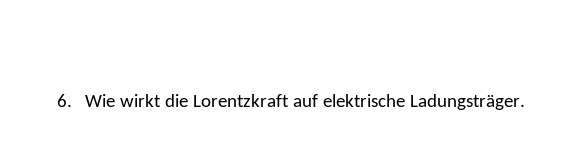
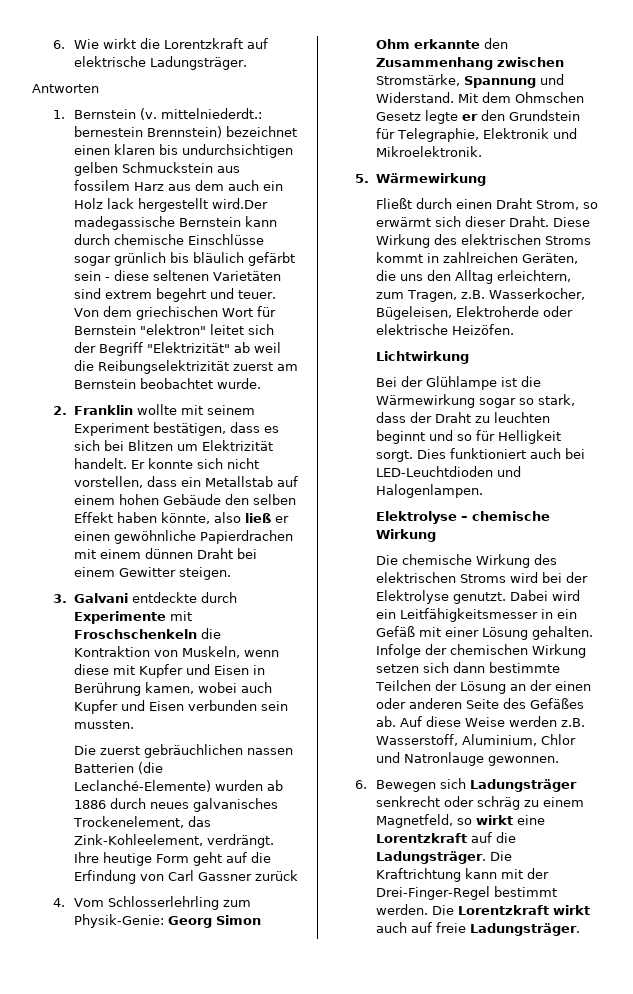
(526, 102) none -> [32,84,99,93] [53,108,263,120] [74,126,298,138] [74,144,294,158] [74,162,241,176] [74,180,284,191] [74,198,269,212] [74,216,278,230] [74,234,265,245] [74,252,296,266] [74,270,282,281] [74,288,277,302] [74,306,277,320] [74,324,275,335] [74,342,282,356] [74,360,299,374] [74,378,262,389] [53,404,256,415] [74,422,280,436] [74,440,274,451] [74,458,260,469] [74,476,299,488] [74,494,297,505] [74,512,290,524] [74,530,294,544] [74,548,258,559] [74,567,232,580] [53,592,238,603] [74,611,193,624] [74,628,222,639] [74,646,280,658] [74,664,266,678] [74,682,273,696] [74,700,289,714] [74,720,135,729] [74,744,294,758] [74,762,164,774] [74,780,284,792] [74,798,279,812] [73,816,212,828] [74,834,275,848] [74,852,272,866] [74,870,299,884] [53,896,252,910] [74,914,262,928] [376,38,509,49] [376,57,565,70] [376,74,565,88] [376,92,585,103] [376,110,581,124] [376,128,578,142] [376,146,483,157] [355,173,487,186] [376,198,599,210] [376,216,591,227] [376,234,592,248] [376,252,579,264] [376,270,572,284] [376,288,586,302] [376,306,574,320] [376,324,515,335] [376,351,470,364] [376,376,542,390] [376,394,576,408] [376,412,551,423] [376,430,562,444] [376,448,586,462] [376,466,522,477] [376,484,484,498] [376,511,551,524] [376,529,437,542] [376,554,558,568] [376,572,589,583] [376,590,581,604] [376,608,578,622] [376,626,594,640] [376,644,587,658] [376,662,561,673] [375,680,592,694] [376,698,585,709] [376,716,586,727] [376,734,577,746] [376,752,560,766] [355,778,578,792] [376,796,585,810] [376,814,546,828] [376,832,517,843] [376,851,513,864] [376,868,550,882] [376,886,558,900] [376,904,591,915] [376,922,581,936] // Antworten // 1. Bernstein (v. mittelniederdt.: bernestein Brennstein) bezeichnet einen klaren bis undurchsichtigen gelben Schmuckstein aus fossilem Harz aus dem auch ein Holz lack hergestellt wird.Der madegassische Bernstein kann durch chemische Einschlüsse sogar grünlich bis bläulich gefärbt sein - diese seltenen Varietäten sind extrem begehrt und teuer. Von dem griechischen Wort für Bernstein "elektron" leitet sich der Begriff "Elektrizität" ab weil die Reibungselektrizität zuerst am Bernstein beobachtet wurde. // 2. Franklin wollte mit seinem Experiment bestätigen, dass es sich bei Blitzen um Elektrizität handelt. Er konnte sich nicht vorstellen, dass ein Metallstab auf einem hohen Gebäude den selben Effekt haben könnte, also ließ er einen gewöhnliche Papierdrachen mit einem dünnen Draht bei einem Gewitter steigen. // 3. Galvani entdeckte durch Experimente mit Froschschenkeln die Kontraktion von Muskeln, wenn diese mit Kupfer und Eisen in Berührung kamen, wobei auch Kupfer und Eisen verbunden sein mussten. // Die zuerst gebräuchlichen nassen Batterien (die Leclanché-Elemente) wurden ab 1886 durch neues galvanisches Trockenelement, das Zink-Kohleelement, verdrängt. Ihre heutige Form geht auf die Erfindung von Carl Gassner zurück // 4. Vom Schlosserlehrling zum Physik-Genie: Georg Simon Ohm erkannte den Zusammenhang zwischen Stromstärke, Spannung und Widerstand. Mit dem Ohmschen Gesetz legte er den Grundstein für Telegraphie, Elektronik und Mikroelektronik. // 5. Wärmewirkung // Fließt durch einen Draht Strom, so erwärmt sich dieser Draht. Diese Wirkung des elektrischen Stroms kommt in zahlreichen Geräten, die uns den Alltag erleichtern, zum Tragen, z.B. Wasserkocher, Bügeleisen, Elektroherde oder elektrische Heizöfen. // Lichtwirkung // Bei der Glühlampe ist die Wärmewirkung sogar so stark, dass der Draht zu leuchten beginnt und so für Helligkeit sorgt. Dies funktioniert auch bei LED-Leuchtdioden und Halogenlampen. // Elektrolyse – chemische Wirkung // Die chemische Wirkung des elektrischen Stroms wird bei der Elektrolyse genutzt. Dabei wird ein Leitfähigkeitsmesser in ein Gefäß mit einer Lösung gehalten. Infolge der chemischen Wirkung setzen sich dann bestimmte Teilchen der Lösung an der einen oder anderen Seite des Gefäßes ab. Auf diese Weise werden z.B. Wasserstoff, Aluminium, Chlor und Natronlauge gewonnen. // 6. Bewegen sich Ladungsträger senkrecht oder schräg zu einem Magnetfeld, so wirkt eine Lorentzkraft auf die Ladungsträger. Die Kraftrichtung kann mit der Drei-Finger-Regel bestimmt werden. Die Lorentzkraft wirkt auch auf freie Ladungsträger.

